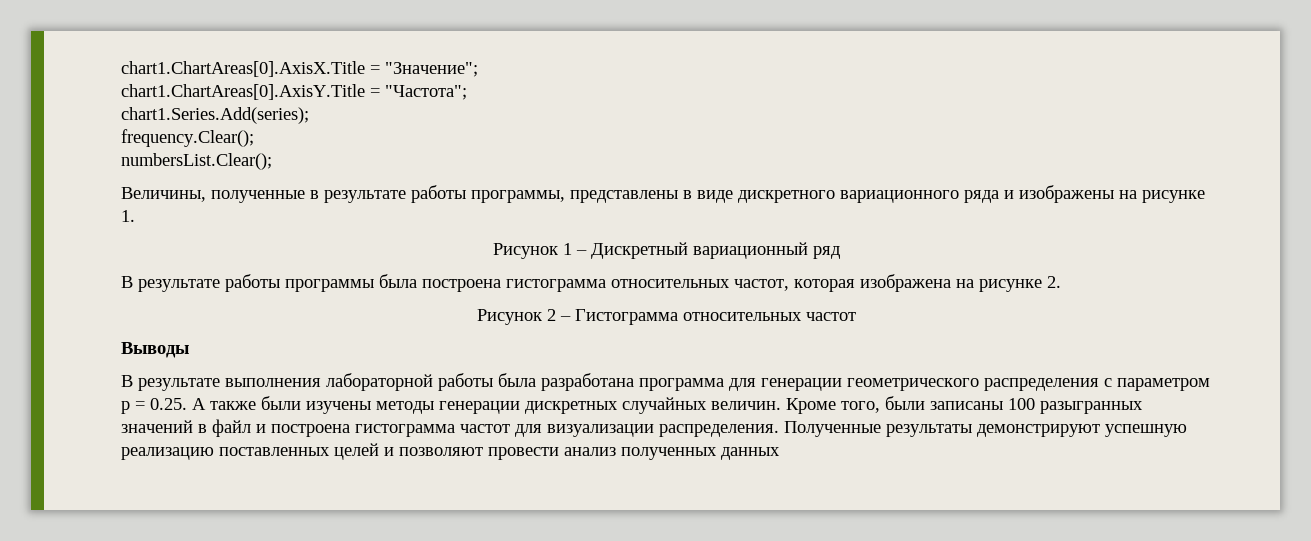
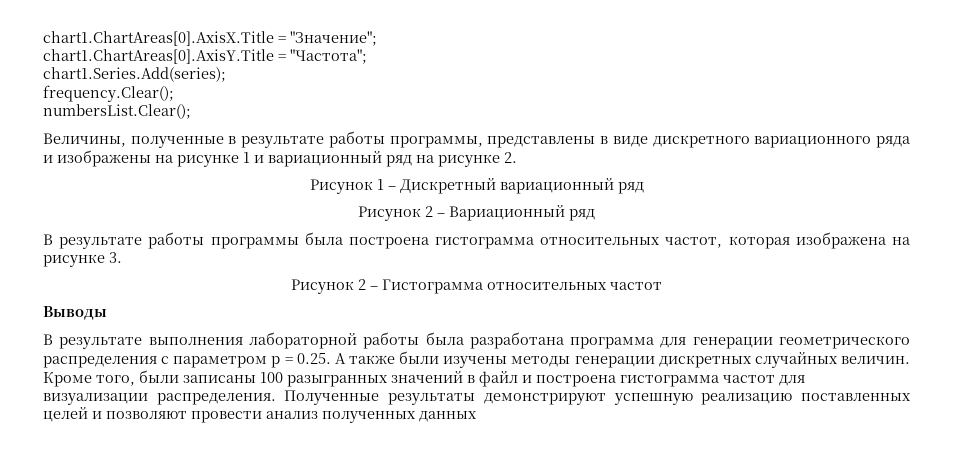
[121,210,135,222] 1. -> [243,151,517,167] 1 и вариационный ряд на рисунке 2.
(840, 252) none -> [358,205,595,221] // Рисунок 2 – Вариационный ряд
[1047,276,1061,288] 2. -> [109,252,122,263] 3.

